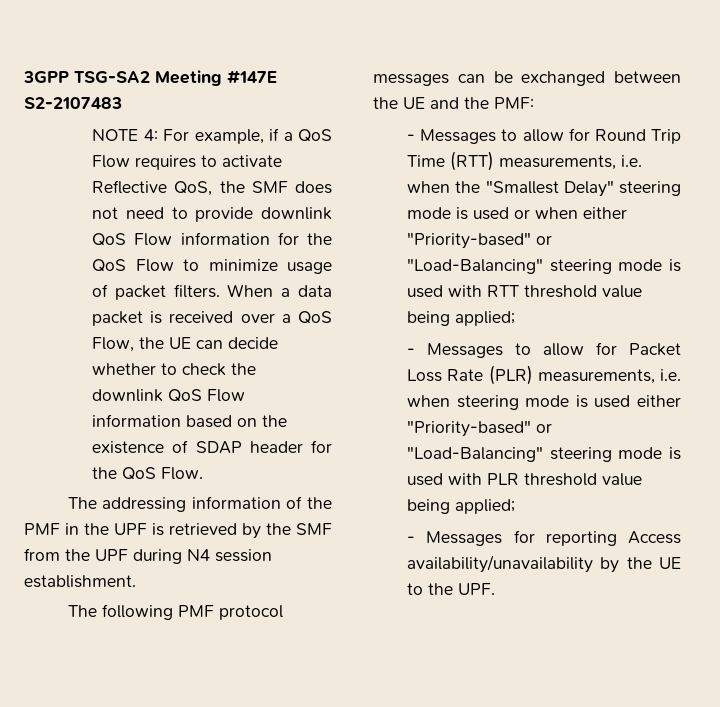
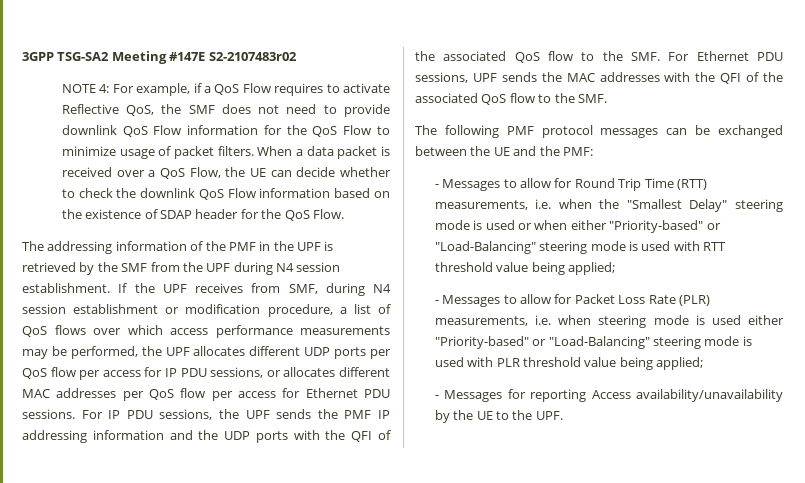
[24,97,122,109] S2-2107483 -> [208,52,297,61] S2-2107483r02
(136, 581) none -> [118,283,391,296] [22,304,392,317] [22,325,390,338] [22,346,392,359] [22,367,390,380] [22,388,390,401] [22,409,390,420] [22,430,391,443] [415,51,783,63] [415,72,783,84] [415,93,607,105] If the UPF receives from SMF, during N4 session establishment or modification procedure, a list of QoS flows over which access performance measurements may be performed, the UPF allocates different UDP ports per QoS flow per access for IP PDU sessions, or allocates different MAC addresses per QoS flow per access for Ethernet PDU sessions. For IP PDU sessions, the UPF sends the PMF IP addressing information and the UDP ports with the QFI of the associated QoS flow to the SMF. For Ethernet PDU sessions, UPF sends the MAC addresses with the QFI of the associated QoS flow to the SMF.

